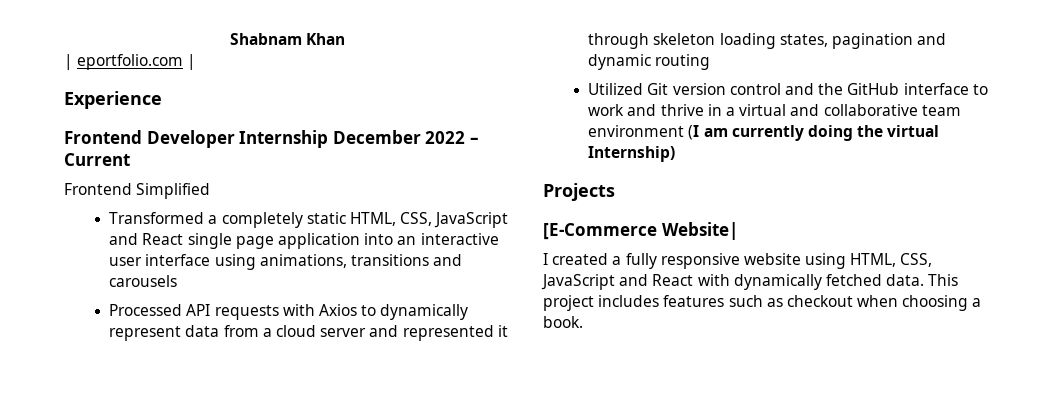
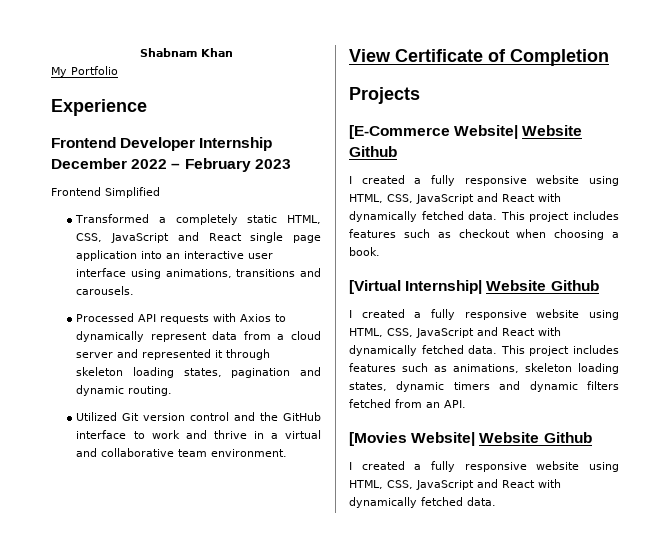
[64,54,197,70] | eportfolio.com | -> [51,66,118,77] My Portfolio
[64,153,130,166] Current -> [184,158,291,172] February 2023
[109,275,178,287] carousels -> [76,286,135,295] carousels.
[655,54,711,70] routing -> [128,386,173,396] routing.
[588,125,940,141] [588,146,676,162] environment (I am currently doing the virtual Internship) -> [211,449,288,457] [349,49,609,66] environment. // View Certificate of Completion
(738, 231) none -> [522,125,583,136] [349,146,397,157] Website Github
(583, 322) none -> [349,280,599,294] [349,309,619,320] [349,327,561,338] [349,345,619,356] [349,363,619,374] [349,381,619,392] [349,399,466,408] [349,432,592,446] [349,461,619,472] [349,479,561,490] [349,497,496,508] // [Virtual Internship| Website Github // I created a fully responsive website using HTML, CSS, JavaScript and React with dynamically fetched data. This project includes features such as animations, skeleton loading states, dynamic timers and dynamic filters fetched from an API. // [Movies Website| Website Github // I created a fully responsive website using HTML, CSS, JavaScript and React with dynamically fetched data.

